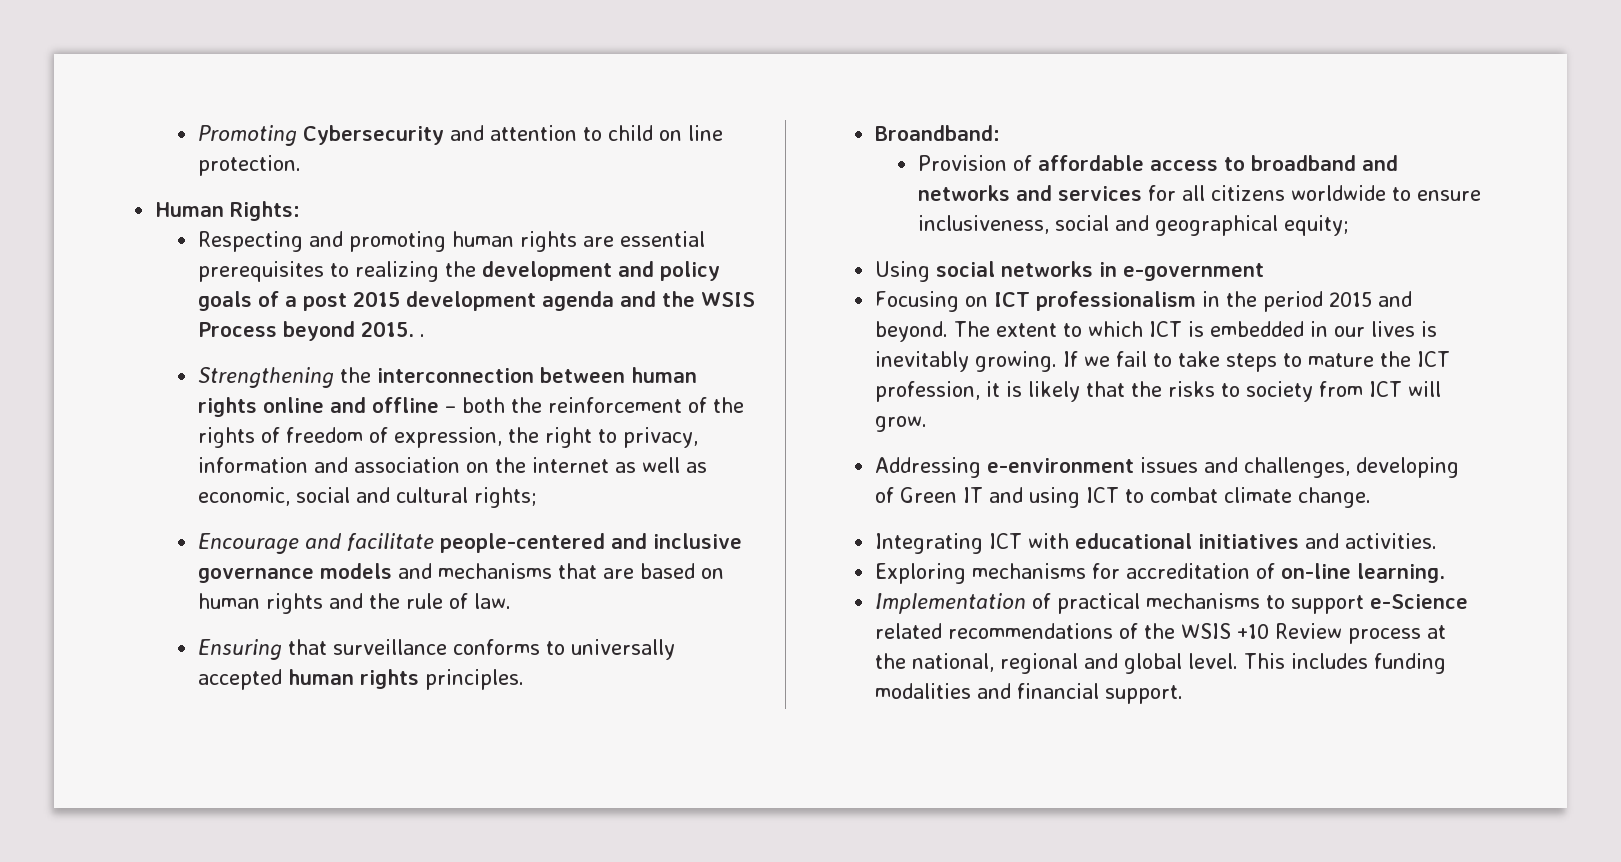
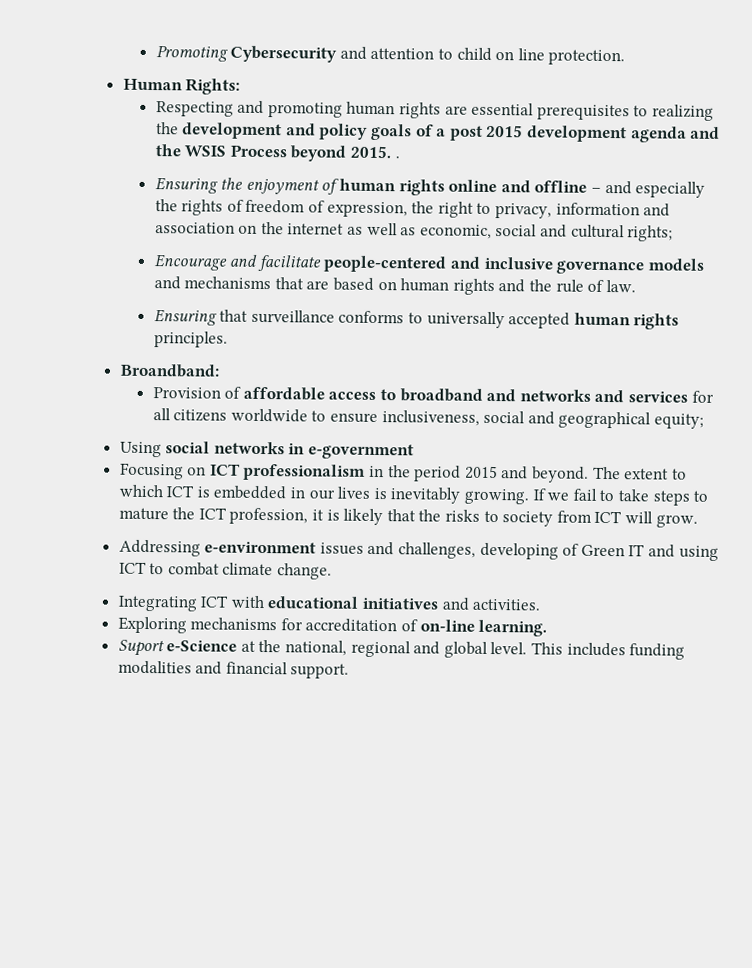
[197,367,625,388] Strengthening the interconnection between -> [154,177,340,195] Ensuring the enjoyment of
[461,397,707,413] both the reinforcement of -> [604,180,706,198] and especially
[875,593,1469,614] [875,623,1422,644] Implementation of practical mechanisms to support e-Science related recommendations of the WSIS +10 Review process -> [117,639,238,657] Suport e-Science

